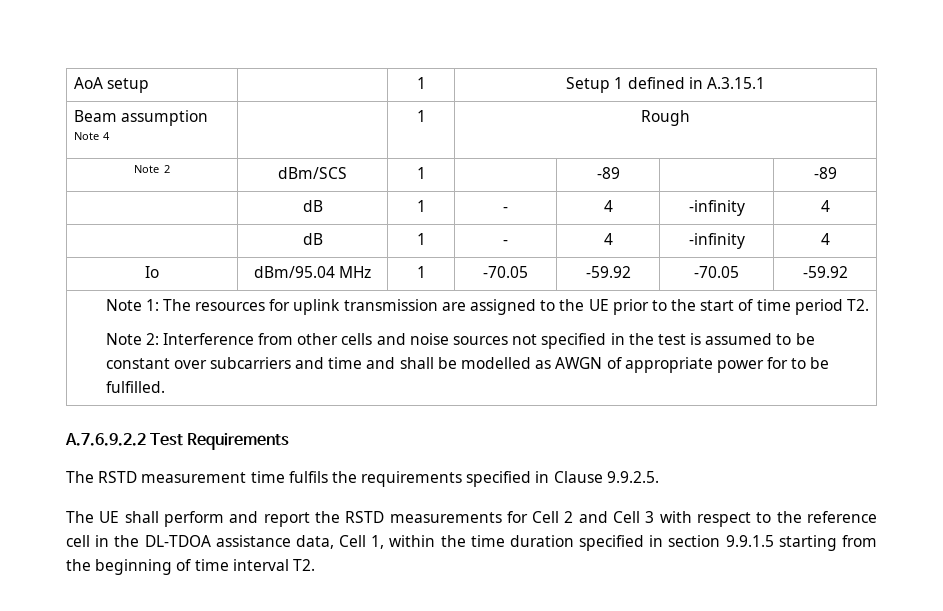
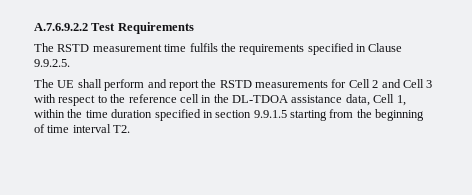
[73,77,149,93] [416,77,426,89] [566,77,765,93] [73,110,208,126] [73,132,110,140] [416,110,426,122] [641,110,690,126] [134,165,170,173] [278,167,347,179] [416,167,426,179] [596,167,620,179] [813,167,837,179] [302,200,323,212] [416,200,426,212] [503,207,508,212] [603,200,613,212] [688,200,745,216] [820,200,830,212] [302,233,323,245] [416,233,426,245] [503,240,508,245] [603,233,613,245] [688,233,745,249] [820,233,830,245] [145,266,159,278] [253,266,372,278] [416,266,426,278] [483,266,528,278] [585,266,631,278] [694,266,739,278] [802,266,848,278] [105,299,870,315] [105,333,815,349] [105,357,830,373] [105,381,165,393] AoA setup | | 1 | Setup 1 defined in A.3.15.1 // Beam assumption Note 4 | | 1 | Rough // Note 2 | dBm/SCS | 1 | | -89 | | -89 // | dB | 1 | - | 4 | -infinity | 4 // | dB | 1 | - | 4 | -infinity | 4 // Io | dBm/95.04 MHz | 1 | -70.05 | -59.92 | -70.05 | -59.92 // Note 1: The resources for uplink transmission are assigned to the UE prior to the start of time period T2. // Note 2: Interference from other cells and noise sources not specified in the test is assumed to be constant over subcarriers and time and shall be modelled as AWGN of appropriate power for to be fulfilled. // -> (34, 27) none

